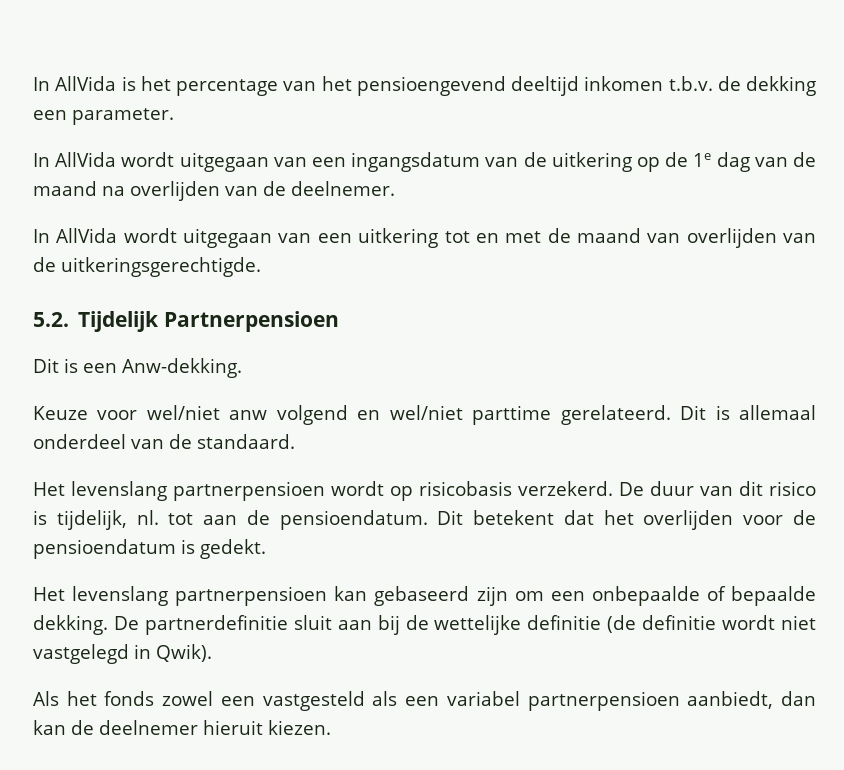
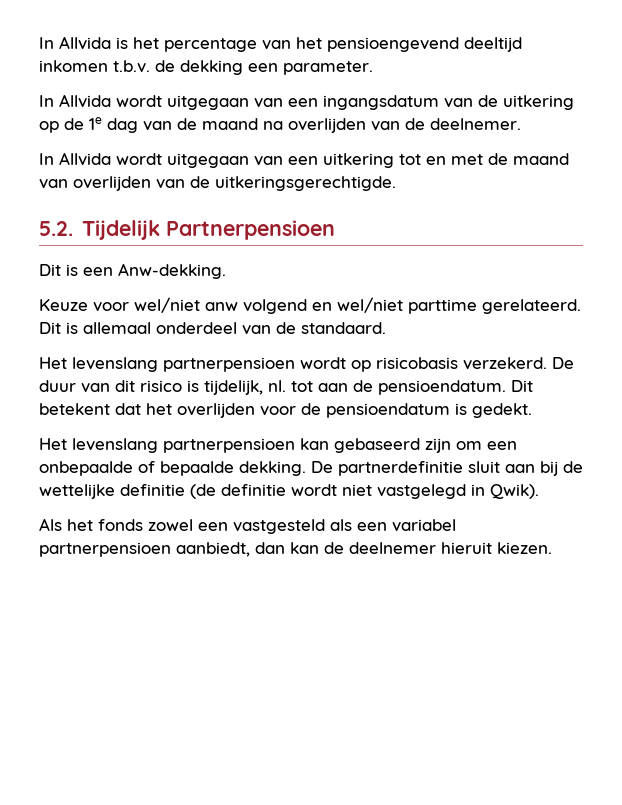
[33,76,117,91] In AllVida -> [39,36,111,50] In Allvida
[55,152,117,167] AllVida -> [59,94,111,108] Allvida
[56,228,118,243] AllVida -> [59,152,111,166] Allvida

